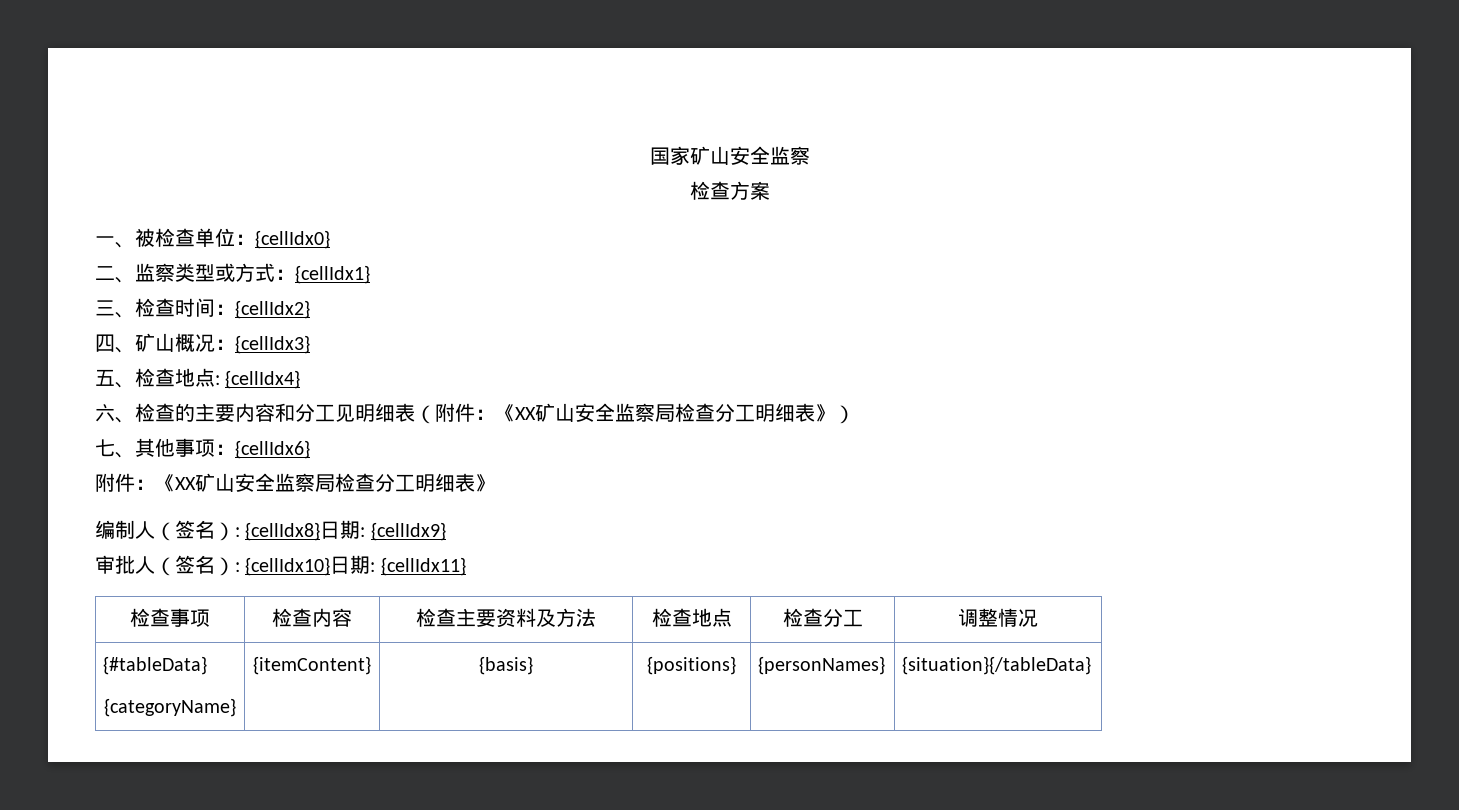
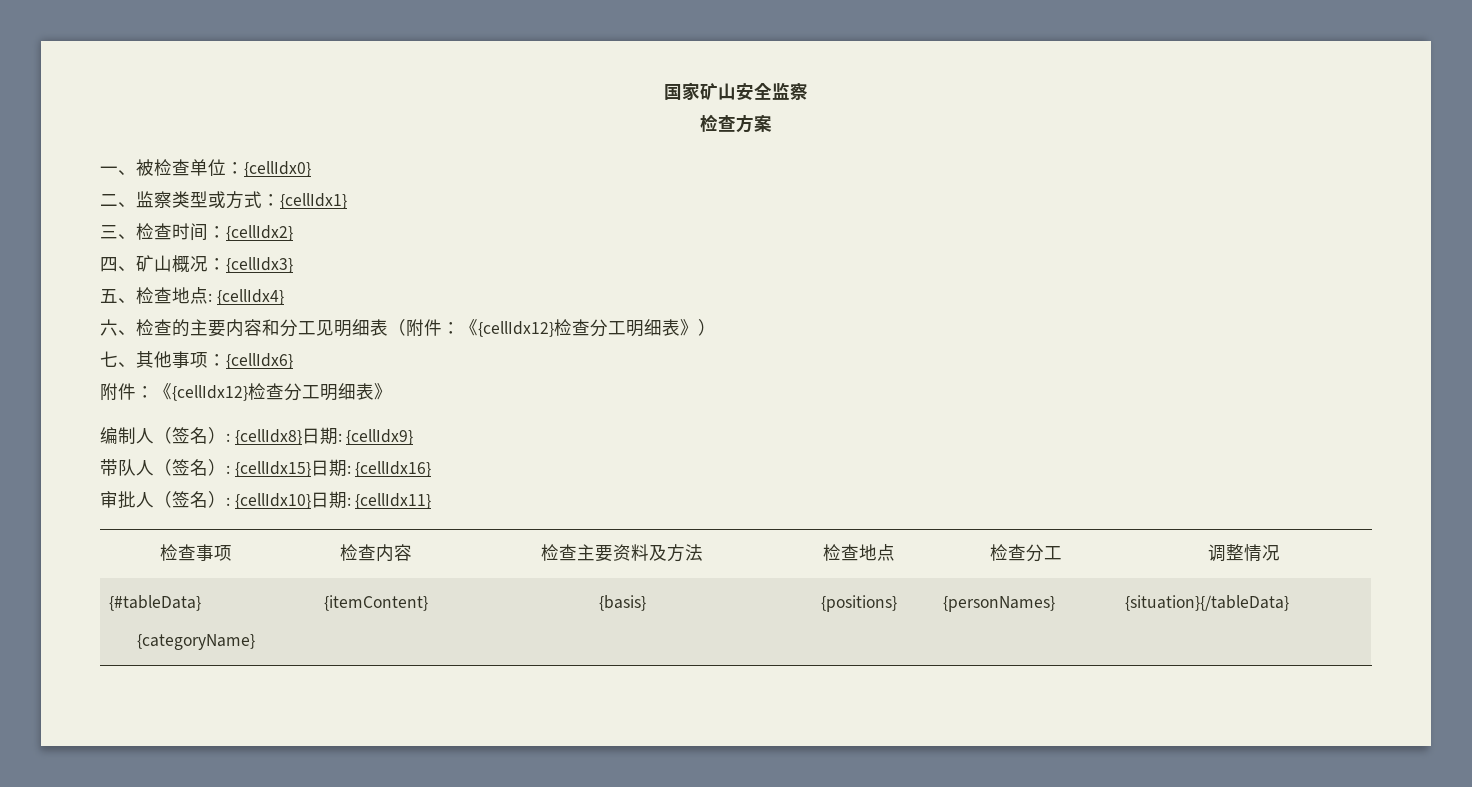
[515,403,675,422] XX矿山安全监察局 -> [478,321,554,337] {cellIdx12}
[175,473,335,492] XX矿山安全监察局 -> [172,385,248,401] {cellIdx12}
(446, 531) none -> [100,459,432,477] // 带队人（签名）: {cellIdx15}日期: {cellIdx16}

